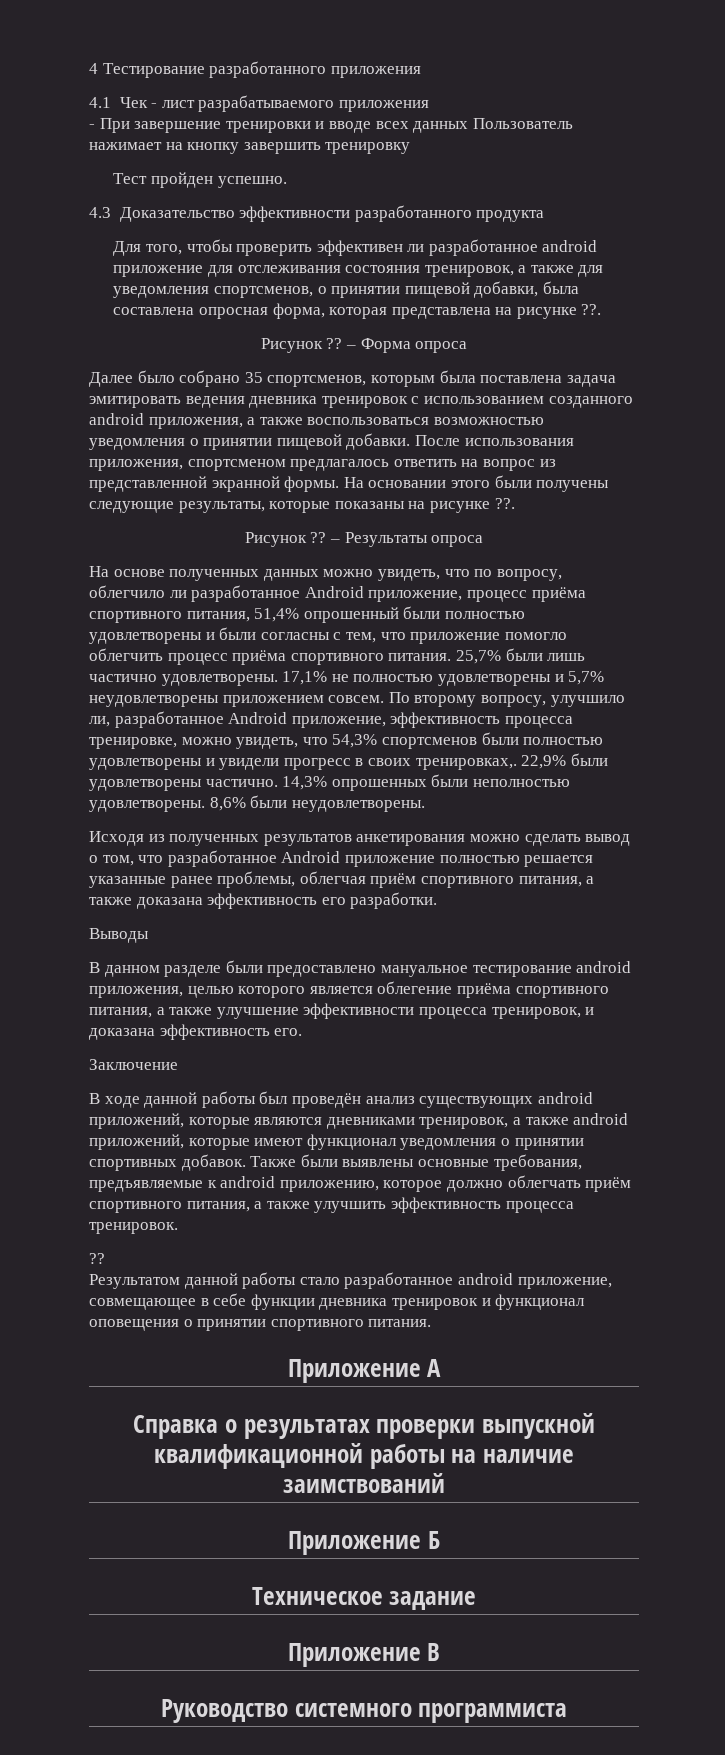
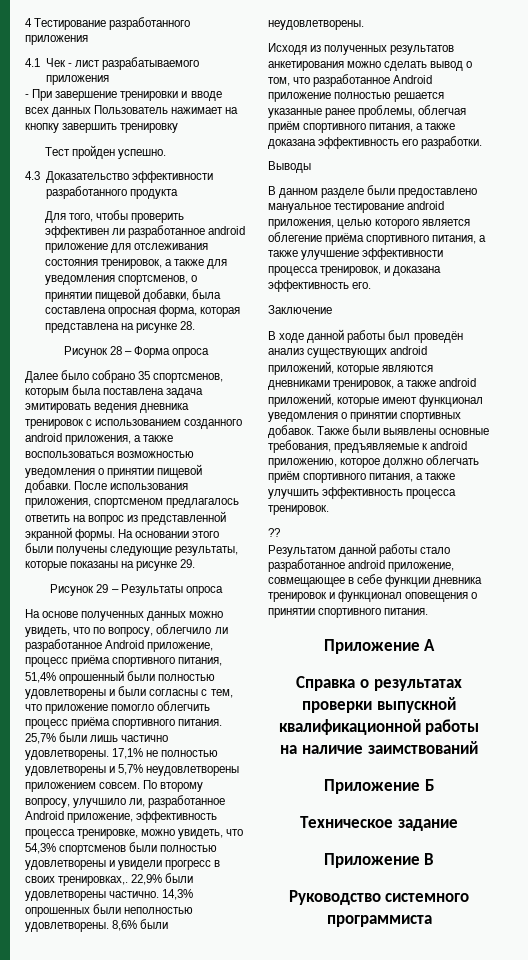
[581,304,602,315] [260,338,343,353] ??. // Рисунок ?? -> [180,321,196,330] [63,346,122,358] 28. // Рисунок 28
[494,498,515,509] [244,532,327,547] ??. // Рисунок ?? -> [180,559,196,568] [50,584,109,596] 29. // Рисунок 29

